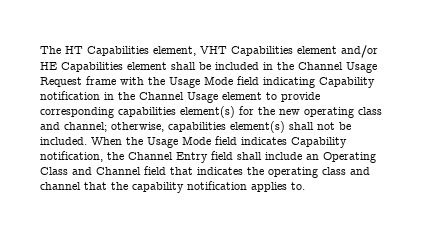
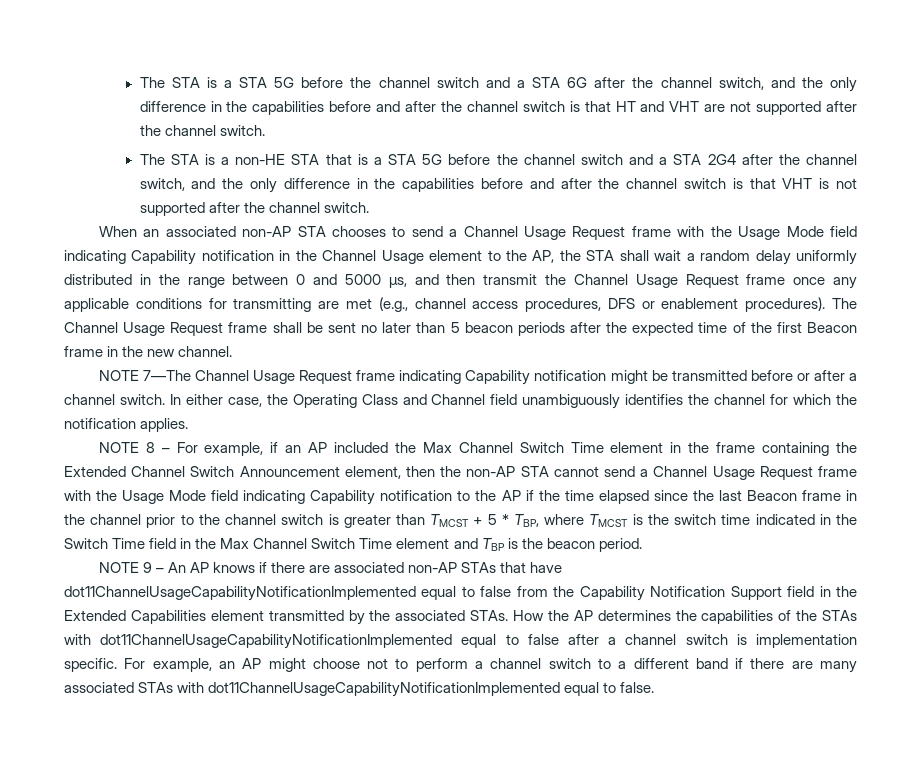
[40,45,378,58] [40,62,294,72] The HT Capabilities element, VHT Capabilities element and/or HE Capabilities element shall be included in the -> [139,77,857,92] [139,101,858,115] [139,125,265,136] [139,154,858,165] [139,178,857,193] [139,202,369,216] [98,226,458,237] The STA is a STA 5G before the channel switch and a STA 6G after the channel switch, and the only difference in the capabilities before and after the channel switch is that HT and VHT are not supported after the channel switch. // The STA is a non-HE STA that is a STA 5G before the channel switch and a STA 2G4 after the channel switch, and the only difference in the capabilities before and after the channel switch is that VHT is not supported after the channel switch. // When an associated non-AP STA chooses to send a
[281,92,320,102] [40,106,382,118] [40,121,351,133] [40,136,347,148] [40,151,319,163] provide corresponding capabilities element(s) for the new operating class and channel; otherwise, capabilities element(s) shall not be included. When the Usage Mode field indicates Capability notification, the Channel Entry field shall include an -> [506,250,858,265] [64,274,858,289] [64,297,858,312] [64,322,857,336] [64,346,233,357] [98,370,858,385] [64,394,288,407] the AP, the STA shall wait a random delay uniformly distributed in the range between 0 and 5000 µs, and then transmit the Channel Usage Request frame once any applicable conditions for transmitting are met (e.g., channel access procedures, DFS or enablement procedures). The Channel Usage Request frame shall be sent no later than 5 beacon periods after the expected time of the first Beacon frame in the new channel. // NOTE 7—The Channel Usage Request frame indicating Capability notification might be transmitted before or after a channel switch. In either case, the
[170,167,370,178] [40,181,305,193] that indicates the operating class and channel that the capability notification applies to. -> [522,394,858,409] [64,418,189,432] [98,442,858,456] [64,466,858,480] [64,490,857,505] [64,514,858,528] [64,538,642,552] [98,562,563,573] [64,586,858,601] [64,610,857,625] [64,634,858,649] [64,658,857,673] [64,682,655,697] unambiguously identifies the channel for which the notification applies. // NOTE 8 – For example, if an AP included the Max Channel Switch Time element in the frame containing the Extended Channel Switch Announcement element, then the non-AP STA cannot send a Channel Usage Request frame with the Usage Mode field indicating Capability notification to the AP if the time elapsed since the last Beacon frame in the channel prior to the channel switch is greater than TMCST + 5 * TBP, where TMCST is the switch time indicated in the Switch Time field in the Max Channel Switch Time element and TBP is the beacon period. // NOTE 9 – An AP knows if there are associated non-AP STAs that have dot11ChannelUsageCapabilityNotificationImplemented equal to false from the Capability Notification Support field in the Extended Capabilities element transmitted by the associated STAs. How the AP determines the capabilities of the STAs with dot11ChannelUsageCapabilityNotificationImplemented equal to false after a channel switch is implementation specific. For example, an AP might choose not to perform a channel switch to a different band if there are many associated STAs with dot11ChannelUsageCapabilityNotificationImplemented equal to false.

